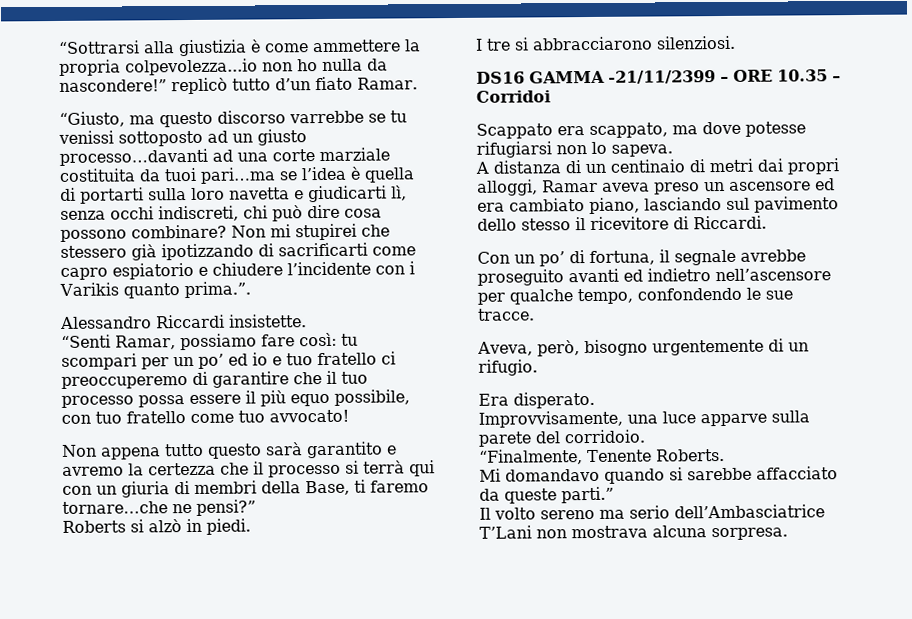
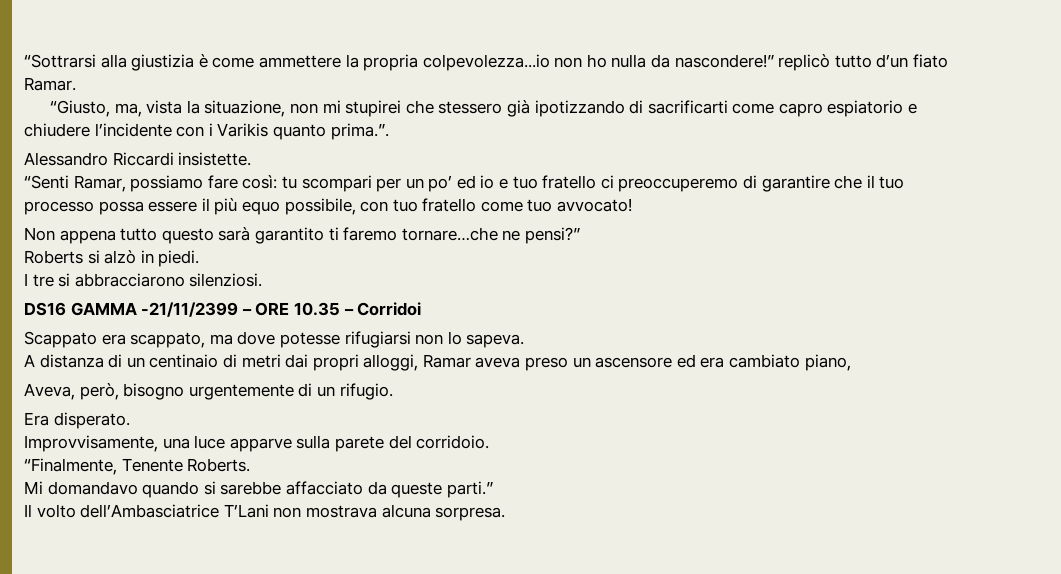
[129,110,407,128] [58,129,307,147] [59,147,390,166] [59,166,415,184] [60,185,407,204] [60,204,382,222] [60,224,266,242] ma questo discorso varrebbe se tu venissi sottoposto ad un giusto processo…davanti ad una corte marziale costituita da tuoi pari…ma se l’idea è quella di portarti sulla loro navetta e giudicarti lì, senza occhi indiscreti, chi può dire cosa possono combinare? Non -> [114,100,318,117] ma, vista la situazione, non
[387,445,397,455] [62,460,435,478] [62,480,350,498] e avremo la certezza che il processo si terrà qui con un giuria di membri della Base, -> (324, 235) none
[644,196,839,213] [477,215,767,231] [477,249,806,267] [477,268,831,286] [477,287,793,305] [477,308,535,321] lasciando sul pavimento dello stesso il ricevitore di Riccardi. // Con un po’ di fortuna, il segnale avrebbe proseguito avanti ed indietro nell’ascensore per qualche tempo, confondendo le sue tracce. -> (851, 362) none
[540,505,670,520] sereno ma serio -> (76, 511) none

